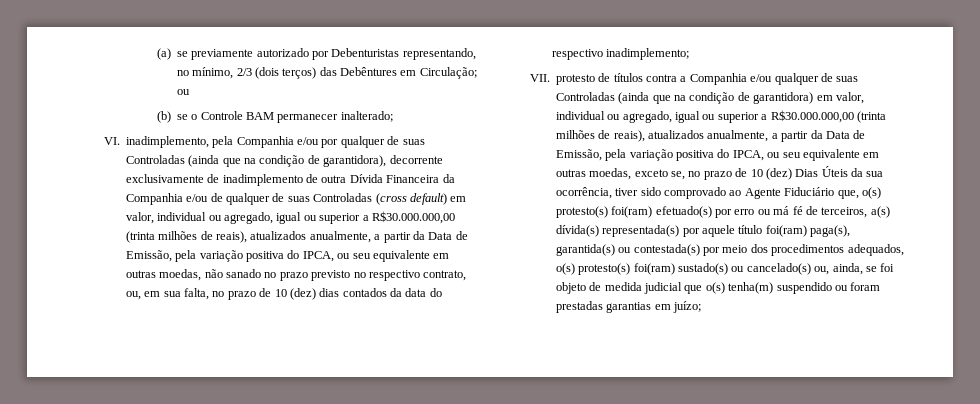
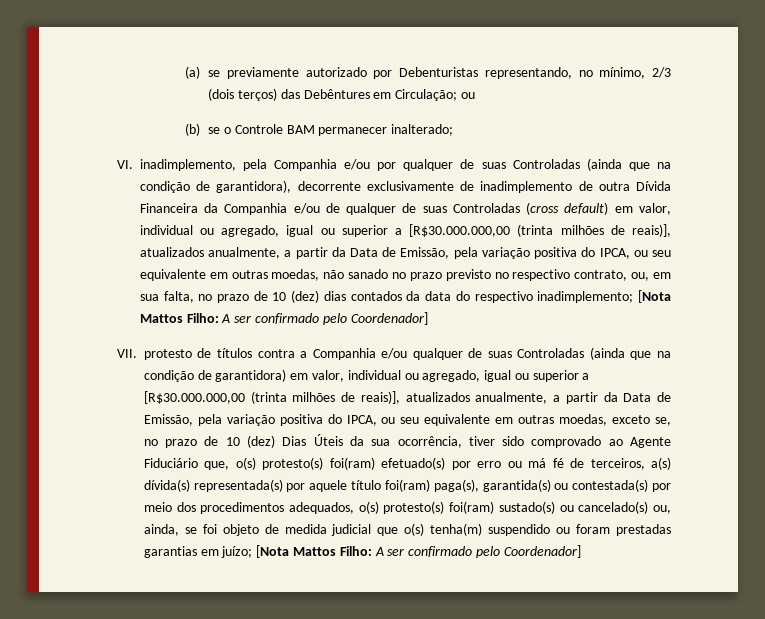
[371,211,455,224] [125,231,248,243] R$30.000.000,00 (trinta milhões de reais), -> [409,224,671,237] [R$30.000.000,00 (trinta milhões de reais)],
(690, 54) none -> [637,290,671,303] [139,312,428,325] [Nota Mattos Filho: A ser confirmado pelo Coordenador]
[770,110,886,123] [555,130,645,142] R$30.000.000,00 (trinta milhões de reais), -> [143,391,400,404] [R$30.000.000,00 (trinta milhões de reais)],
(702, 307) none -> [256,545,581,558] [Nota Mattos Filho: A ser confirmado pelo Coordenador]

